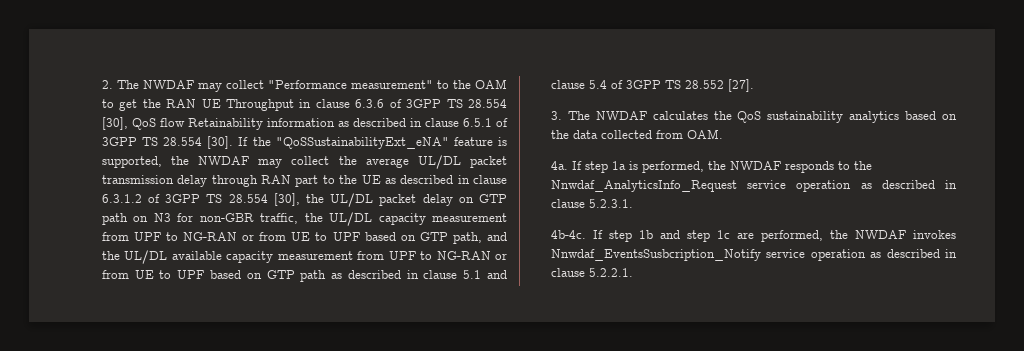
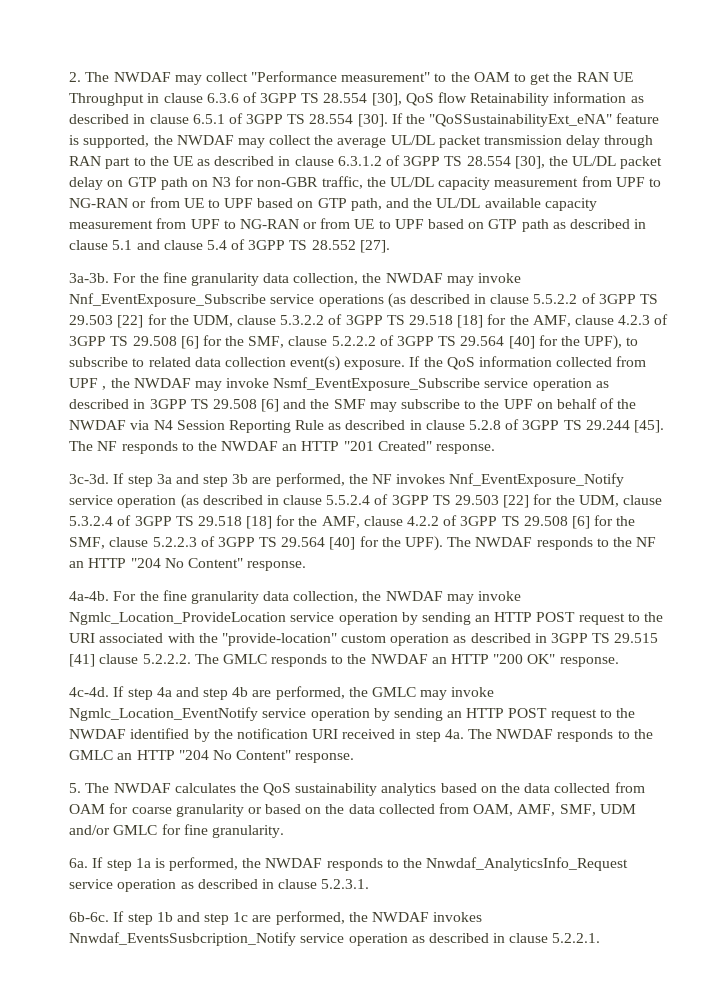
[550,111,562,120] 3. -> [69,272,522,286] [69,293,659,308] [69,314,669,328] [69,335,639,350] [69,356,647,371] [69,377,609,391] [69,398,637,412] [69,419,664,433] [69,441,496,454] [69,473,625,487] [69,494,662,509] [69,515,636,529] [69,536,657,551] [69,558,307,571] [69,590,522,604] [69,612,664,625] [69,633,659,646] [69,654,619,667] [69,686,495,700] [69,707,636,721] [69,728,653,742] [69,750,355,763] [69,783,82,793] 3a-3b. For the fine granularity data collection, the NWDAF may invoke Nnf_EventExposure_Subscribe service operations (as described in clause 5.5.2.2 of 3GPP TS 29.503 [22] for the UDM, clause 5.3.2.2 of 3GPP TS 29.518 [18] for the AMF, clause 4.2.3 of 3GPP TS 29.508 [6] for the SMF, clause 5.2.2.2 of 3GPP TS 29.564 [40] for the UPF), to subscribe to related data collection event(s) exposure. If the QoS information collected from UPF , the NWDAF may invoke Nsmf_EventExposure_Subscribe service operation as described in 3GPP TS 29.508 [6] and the SMF may subscribe to the UPF on behalf of the NWDAF via N4 Session Reporting Rule as described in clause 5.2.8 of 3GPP TS 29.244 [45]. The NF responds to the NWDAF an HTTP "201 Created" response. // 3c-3d. If step 3a and step 3b are performed, the NF invokes Nnf_EventExposure_Notify service operation (as described in clause 5.5.2.4 of 3GPP TS 29.503 [22] for the UDM, clause 5.3.2.4 of 3GPP TS 29.518 [18] for the AMF, clause 4.2.2 of 3GPP TS 29.508 [6] for the SMF, clause 5.2.2.3 of 3GPP TS 29.564 [40] for the UPF). The NWDAF responds to the NF an HTTP "204 No Content" response. // 4a-4b. For the fine granularity data collection, the NWDAF may invoke Ngmlc_Location_ProvideLocation service operation by sending an HTTP POST request to the URI associated with the "provide-location" custom operation as described in 3GPP TS 29.515 [41] clause 5.2.2.2. The GMLC responds to the NWDAF an HTTP "200 OK" response. // 4c-4d. If step 4a and step 4b are performed, the GMLC may invoke Ngmlc_Location_EventNotify service operation by sending an HTTP POST request to the NWDAF identified by the notification URI received in step 4a. The NWDAF responds to the GMLC an HTTP "204 No Content" response. // 5.
[686,129,723,139] [550,161,568,170] OAM. // 4a. -> [69,803,636,817] [69,824,284,838] [69,858,89,868] OAM for coarse granularity or based on the data collected from OAM, AMF, SMF, UDM and/or GMLC for fine granularity. // 6a.
[550,230,586,239] 4b-4c. -> [69,912,110,922] 6b-6c.

